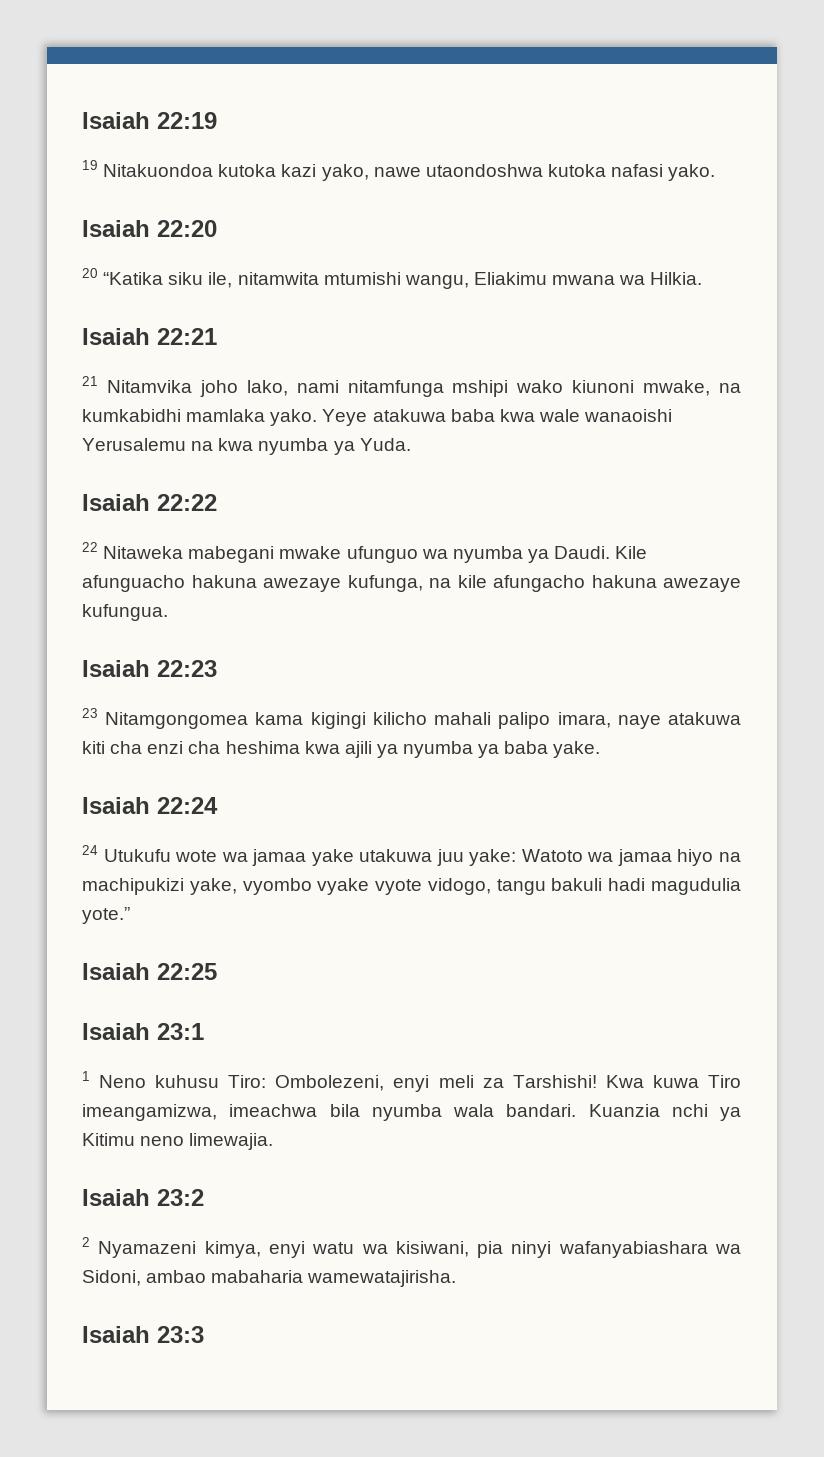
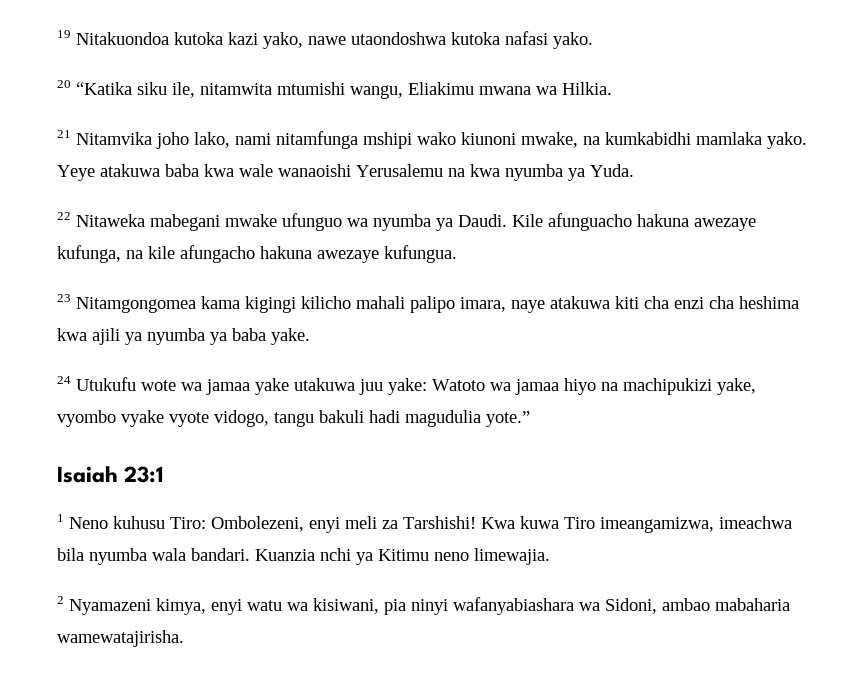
[82,112,217,129] Isaiah 22:19 // -> (57, 34) none
[82,220,217,237] // Isaiah 22:20 -> (593, 40) none
[82,328,217,345] // Isaiah 22:21 -> (612, 88) none
[82,494,217,511] // Isaiah 22:22 -> (634, 170) none
[82,660,217,677] // Isaiah 22:23 -> (457, 254) none
[82,797,218,814] // Isaiah 22:24 -> (310, 336) none
[82,963,217,980] // Isaiah 22:25 -> (530, 419) none
[82,1189,204,1206] // Isaiah 23:2 -> (550, 556) none
[82,1326,204,1343] // Isaiah 23:3 -> (184, 638) none

